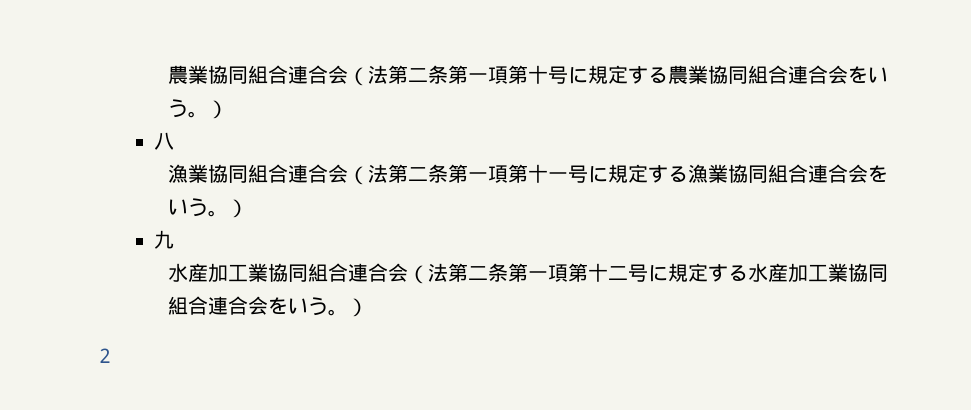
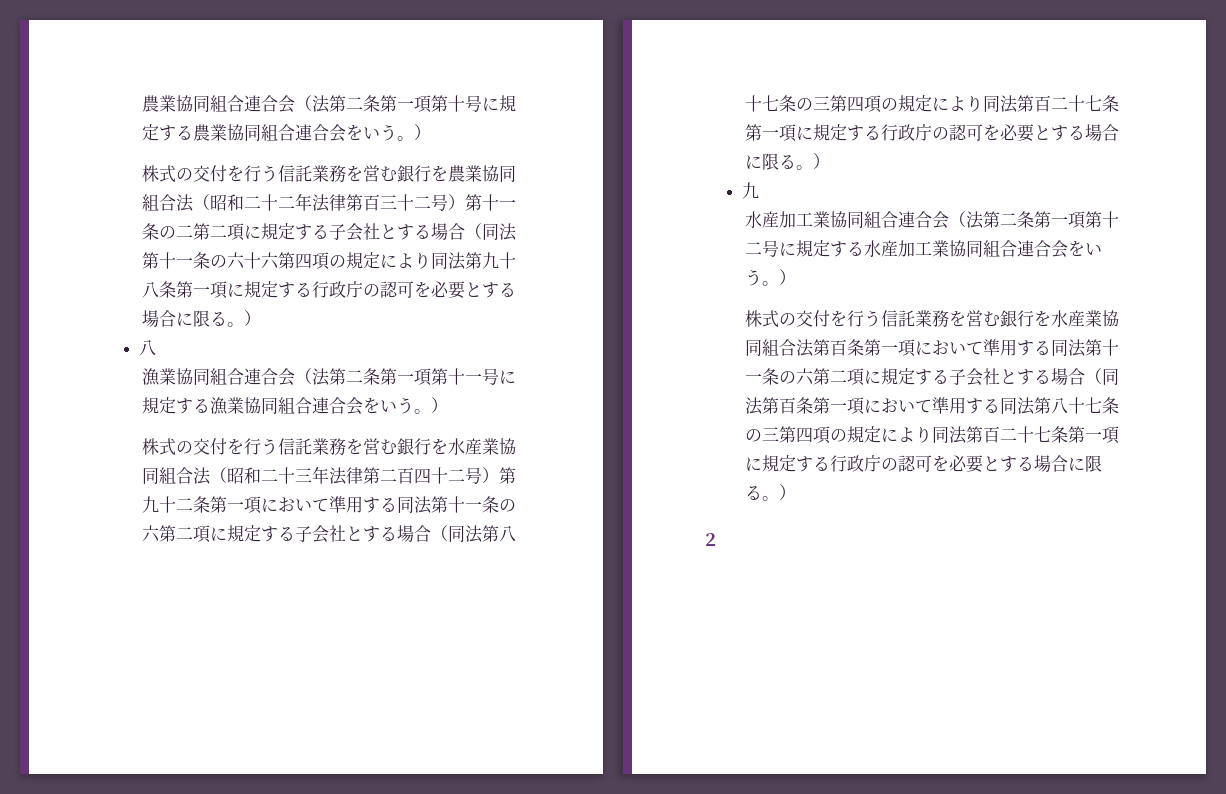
(229, 109) none -> [142,165,517,183] [142,193,517,212] [142,223,518,241] [142,252,517,270] [142,281,517,299] [142,310,262,327] // 株式の交付を行う信託業務を営む銀行を農業協同組合法（昭和二十二年法律第百三十二号）第十一条の二第二項に規定する子会社とする場合（同法第十一条の六十六第四項の規定により同法第九十八条第一項に規定する行政庁の認可を必要とする場合に限る。）
(249, 208) none -> [142,438,517,456] [142,466,517,485] [142,496,517,514] [142,525,517,543] [745,95,1120,113] [745,124,1120,142] [745,153,831,170] // 株式の交付を行う信託業務を営む銀行を水産業協同組合法（昭和二十三年法律第二百四十二号）第九十二条第一項において準用する同法第十一条の六第二項に規定する子会社とする場合（同法第八十七条の三第四項の規定により同法第百二十七条第一項に規定する行政庁の認可を必要とする場合に限る。）
(369, 307) none -> [745,310,1120,328] [745,339,1120,357] [745,368,1120,386] [745,397,1120,415] [745,426,1120,444] [745,455,1103,473] [745,484,797,501] // 株式の交付を行う信託業務を営む銀行を水産業協同組合法第百条第一項において準用する同法第十一条の六第二項に規定する子会社とする場合（同法第百条第一項において準用する同法第八十七条の三第四項の規定により同法第百二十七条第一項に規定する行政庁の認可を必要とする場合に限る。）

